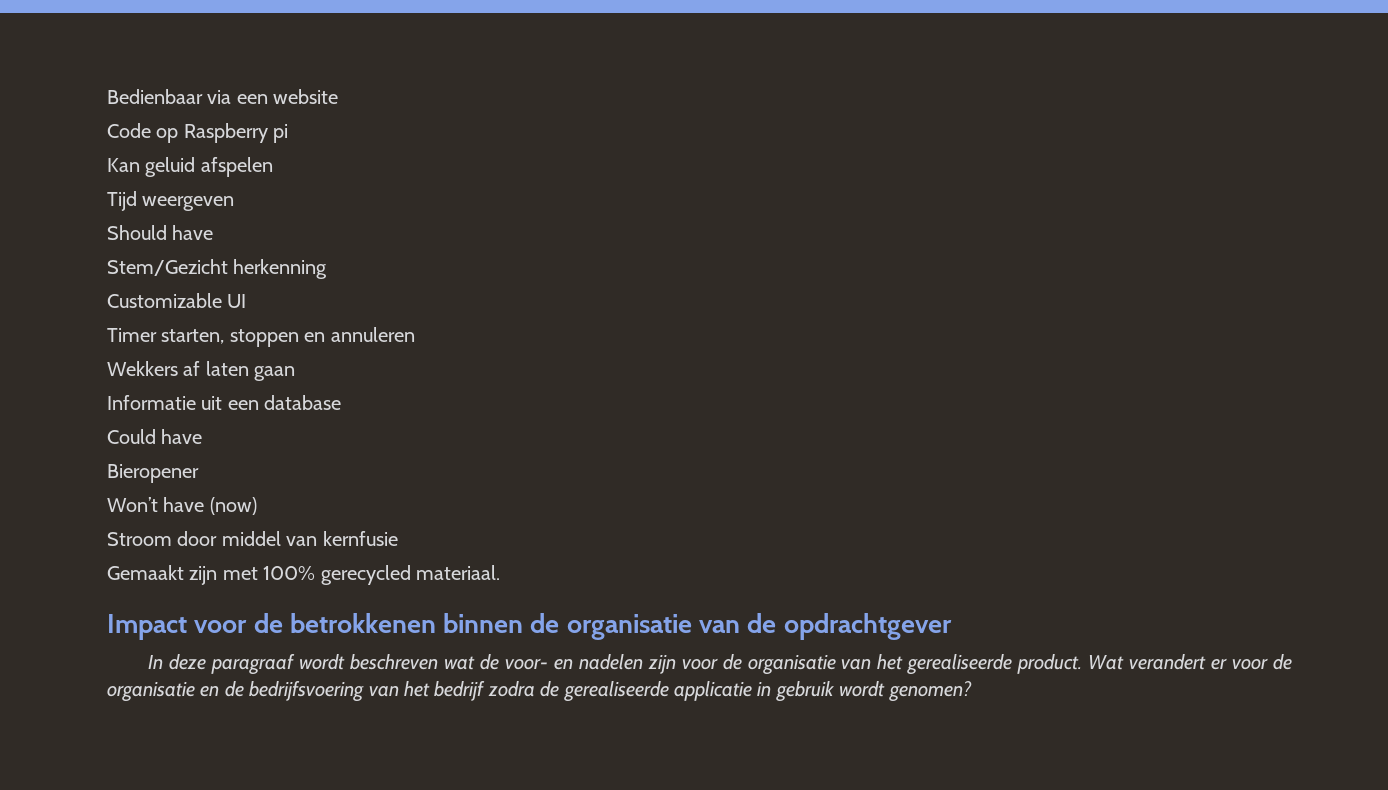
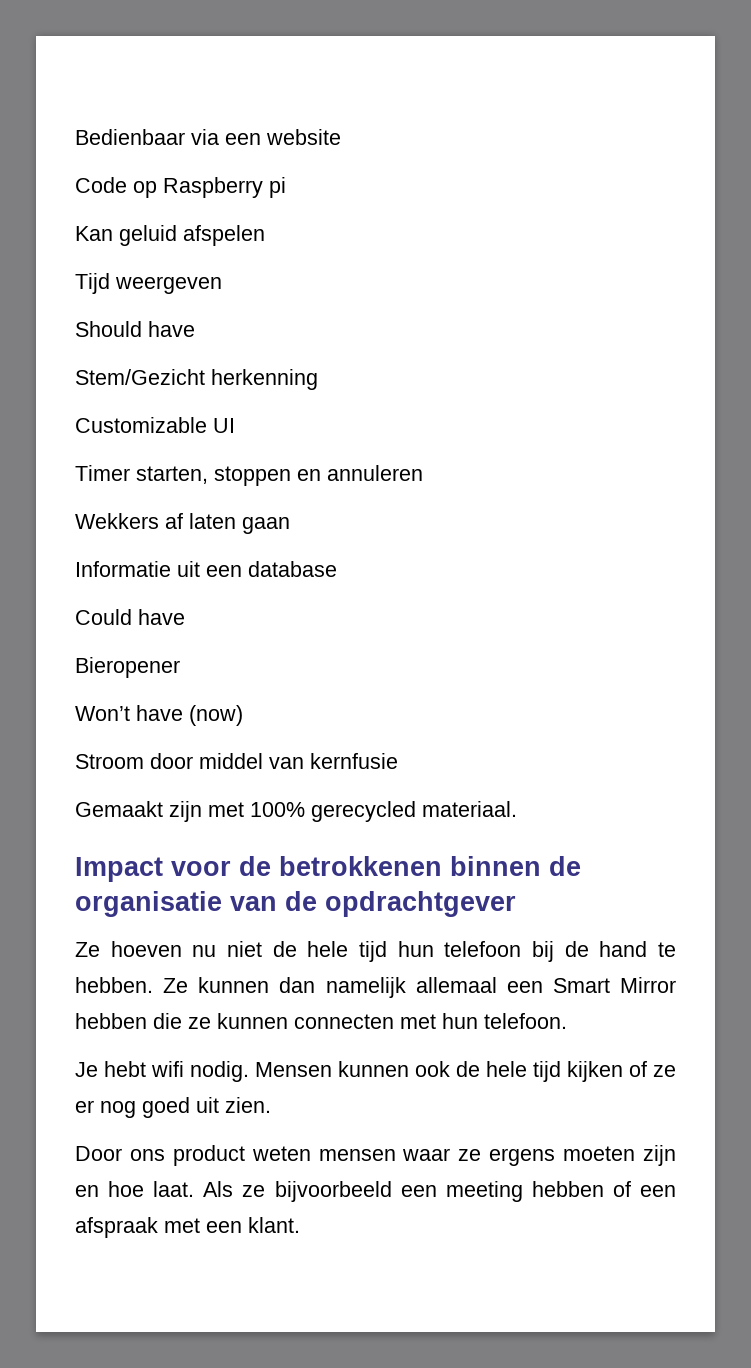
[148,654,1292,675] [107,681,972,702] In deze paragraaf wordt beschreven wat de voor- en nadelen zijn voor de organisatie van het gerealiseerde product. Wat verandert er voor de organisatie en de bedrijfsvoering van het bedrijf zodra de gerealiseerde applicatie in gebruik wordt genomen? -> [75,941,676,962] [75,977,676,998] [75,1013,567,1029] [75,1061,676,1082] [75,1097,271,1118] [75,1145,677,1166] [75,1181,677,1202] [75,1217,300,1238] Ze hoeven nu niet de hele tijd hun telefoon bij de hand te hebben. Ze kunnen dan namelijk allemaal een Smart Mirror hebben die ze kunnen connecten met hun telefoon. // Je hebt wifi nodig. Mensen kunnen ook de hele tijd kijken of ze er nog goed uit zien. // Door ons product weten mensen waar ze ergens moeten zijn en hoe laat. Als ze bijvoorbeeld een meeting hebben of een afspraak met een klant.

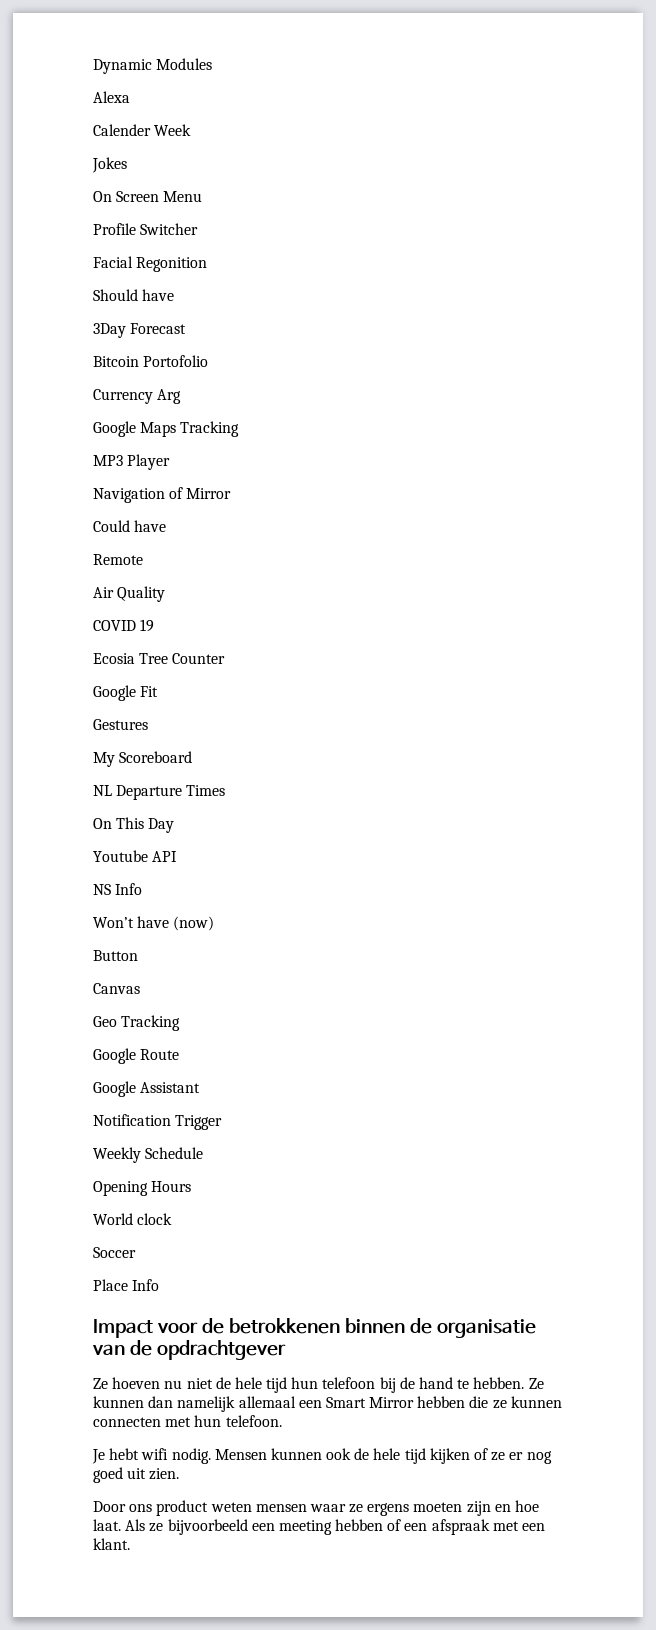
[75,129,341,145] [75,177,286,198] [75,225,265,246] [75,273,222,294] [75,321,195,337] [75,369,318,390] [75,417,235,433] [75,465,423,486] [75,513,290,534] [75,561,337,577] [75,609,185,625] [75,657,180,678] [75,705,243,726] [75,753,398,769] [75,801,517,822] Bedienbaar via een website // Code op Raspberry pi // Kan geluid afspelen // Tijd weergeven // Should have // Stem/Gezicht herkenning // Customizable UI // Timer starten, stoppen en annuleren // Wekkers af laten gaan // Informatie uit een database // Could have // Bieropener // Won’t have (now) // Stroom door middel van kernfusie // Gemaakt zijn met 100% gerecycled materiaal. -> [93,58,213,74] [93,91,130,103] [93,124,192,136] [92,157,127,173] [93,191,203,202] [93,223,199,235] [93,256,208,272] [93,289,175,301] [93,323,187,338] [93,355,209,367] [93,389,182,404] [93,421,240,437] [93,454,171,470] [93,487,232,503] [93,520,167,532] [93,554,143,565] [93,586,166,602] [93,619,155,632] [93,653,226,664] [93,685,159,701] [93,719,148,730] [93,751,193,767] [93,785,226,800] [93,817,175,833] [93,850,178,862] [93,883,143,895] [93,916,215,931] [93,950,138,961] [93,983,140,994] [93,1015,181,1031] [93,1048,180,1064] [93,1081,201,1097] [93,1114,223,1130] [93,1147,204,1163] [93,1181,192,1196] [93,1213,173,1225] [93,1247,136,1258] [93,1279,160,1291] Dynamic Modules // Alexa // Calender Week // Jokes // On Screen Menu // Profile Switcher // Facial Regonition // Should have // 3Day Forecast // Bitcoin Portofolio // Currency Arg // Google Maps Tracking // MP3 Player // Navigation of Mirror // Could have // Remote // Air Quality // COVID 19 // Ecosia Tree Counter // Google Fit // Gestures // My Scoreboard // NL Departure Times // On This Day // Youtube API // NS Info // Won’t have (now) // Button // Canvas // Geo Tracking // Google Route // Google Assistant // Notification Trigger // Weekly Schedule // Opening Hours // World clock // Soccer // Place Info

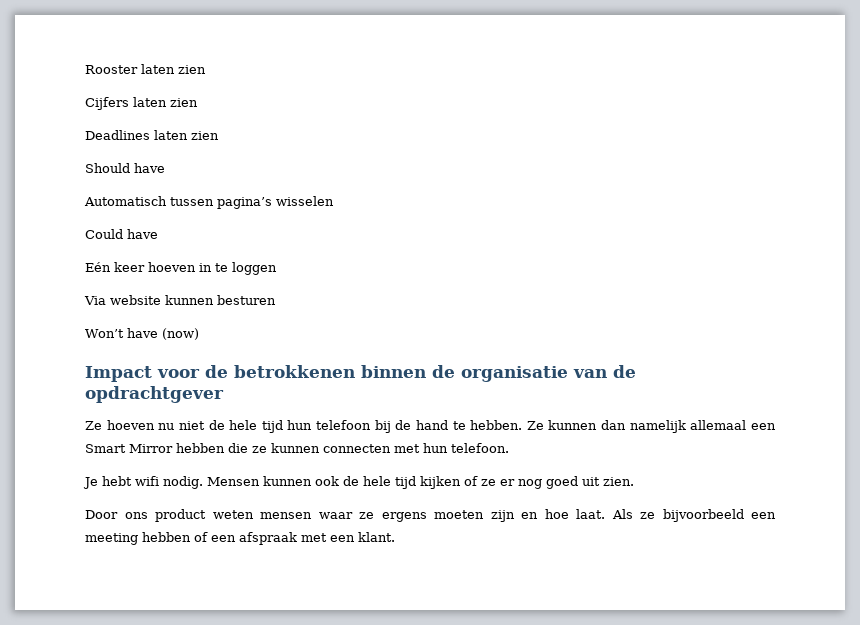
[93,58,213,74] [93,91,130,103] [93,124,192,136] [92,157,127,173] [93,191,203,202] [93,223,199,235] [93,256,208,272] [93,289,175,301] [93,323,187,338] [93,355,209,367] [93,389,182,404] [93,421,240,437] [93,454,171,470] [93,487,232,503] [93,520,167,532] [93,554,143,565] [93,586,166,602] [93,619,155,632] [93,653,226,664] [93,685,159,701] [93,719,148,730] [93,751,193,767] [93,785,226,800] [93,817,175,833] [93,850,178,862] [93,883,143,895] [93,916,215,931] [93,950,138,961] [93,983,140,994] [93,1015,181,1031] [93,1048,180,1064] [93,1081,201,1097] [93,1114,223,1130] [93,1147,204,1163] [93,1181,192,1196] [93,1213,173,1225] [93,1247,136,1258] [93,1279,160,1291] Dynamic Modules // Alexa // Calender Week // Jokes // On Screen Menu // Profile Switcher // Facial Regonition // Should have // 3Day Forecast // Bitcoin Portofolio // Currency Arg // Google Maps Tracking // MP3 Player // Navigation of Mirror // Could have // Remote // Air Quality // COVID 19 // Ecosia Tree Counter // Google Fit // Gestures // My Scoreboard // NL Departure Times // On This Day // Youtube API // NS Info // Won’t have (now) // Button // Canvas // Geo Tracking // Google Route // Google Assistant // Notification Trigger // Weekly Schedule // Opening Hours // World clock // Soccer // Place Info -> [85,64,206,74] [85,97,198,110] [85,130,219,140] [85,163,165,173] [84,196,334,209] [85,229,158,239] [85,262,277,275] [84,295,276,305] [85,328,199,340] Rooster laten zien // Cijfers laten zien // Deadlines laten zien // Should have // Automatisch tussen pagina’s wisselen // Could have // Eén keer hoeven in te loggen // Via website kunnen besturen // Won’t have (now)

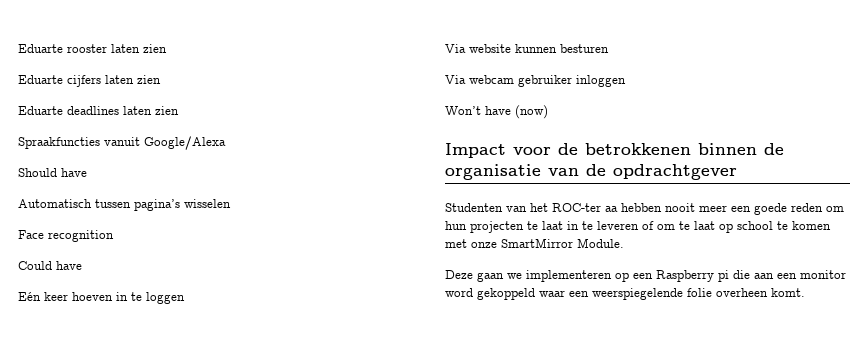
[85,64,206,74] [85,97,198,110] [85,130,219,140] Rooster laten zien // Cijfers laten zien // Deadlines laten zien -> [18,44,167,53] [18,75,161,87] [18,106,179,115] [18,136,226,150] Eduarte rooster laten zien // Eduarte cijfers laten zien // Eduarte deadlines laten zien // Spraakfuncties vanuit Google/Alexa
(334, 201) none -> [18,230,114,242] // Face recognition
(276, 300) none -> [445,75,626,87] // Via webcam gebruiker inloggen
[85,420,777,433] [85,443,509,453] [83,476,634,489] [85,509,776,522] [85,532,395,545] Ze hoeven nu niet de hele tijd hun telefoon bij de hand te hebben. Ze kunnen dan namelijk allemaal een Smart Mirror hebben die ze kunnen connecten met hun telefoon. // Je hebt wifi nodig. Mensen kunnen ook de hele tijd kijken of ze er nog goed uit zien. // Door ons product weten mensen waar ze ergens moeten zijn en hoe laat. Als ze bijvoorbeeld een meeting hebben of een afspraak met een klant. -> [445,203,844,215] [445,221,831,233] [445,238,624,248] [445,270,846,282] [445,288,805,300] Studenten van het ROC-ter aa hebben nooit meer een goede reden om hun projecten te laat in te leveren of om te laat op school te komen met onze SmartMirror Module. // Deze gaan we implementeren op een Raspberry pi die aan een monitor word gekoppeld waar een weerspiegelende folie overheen komt.

